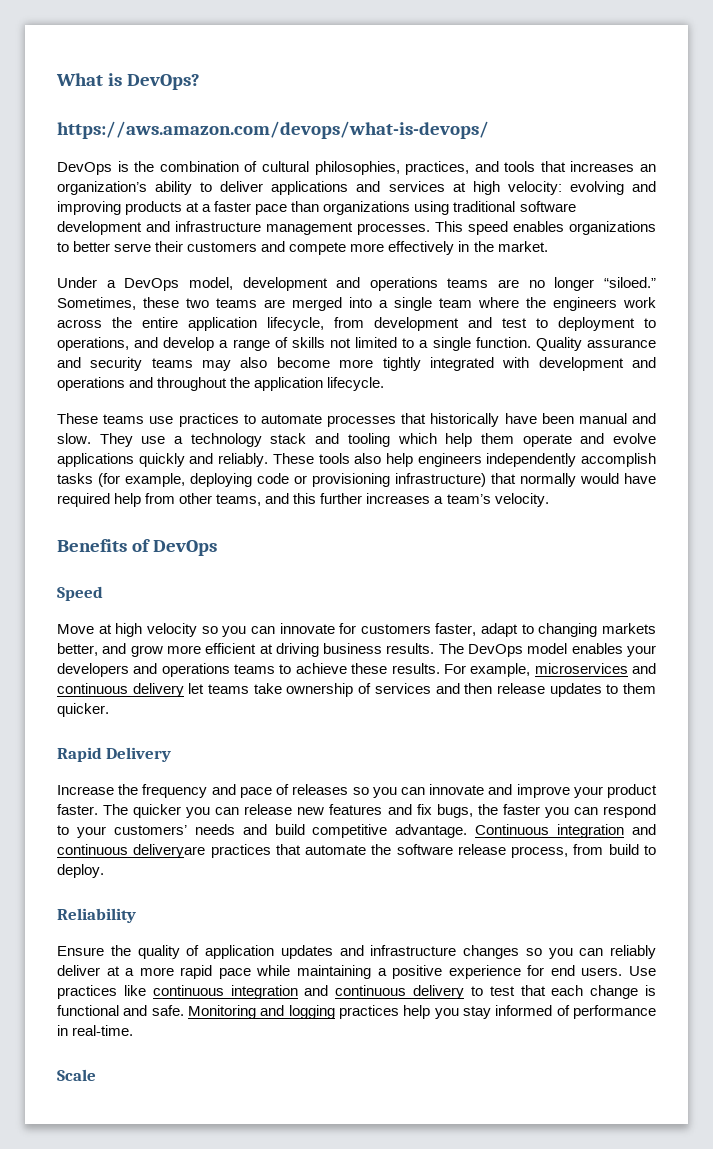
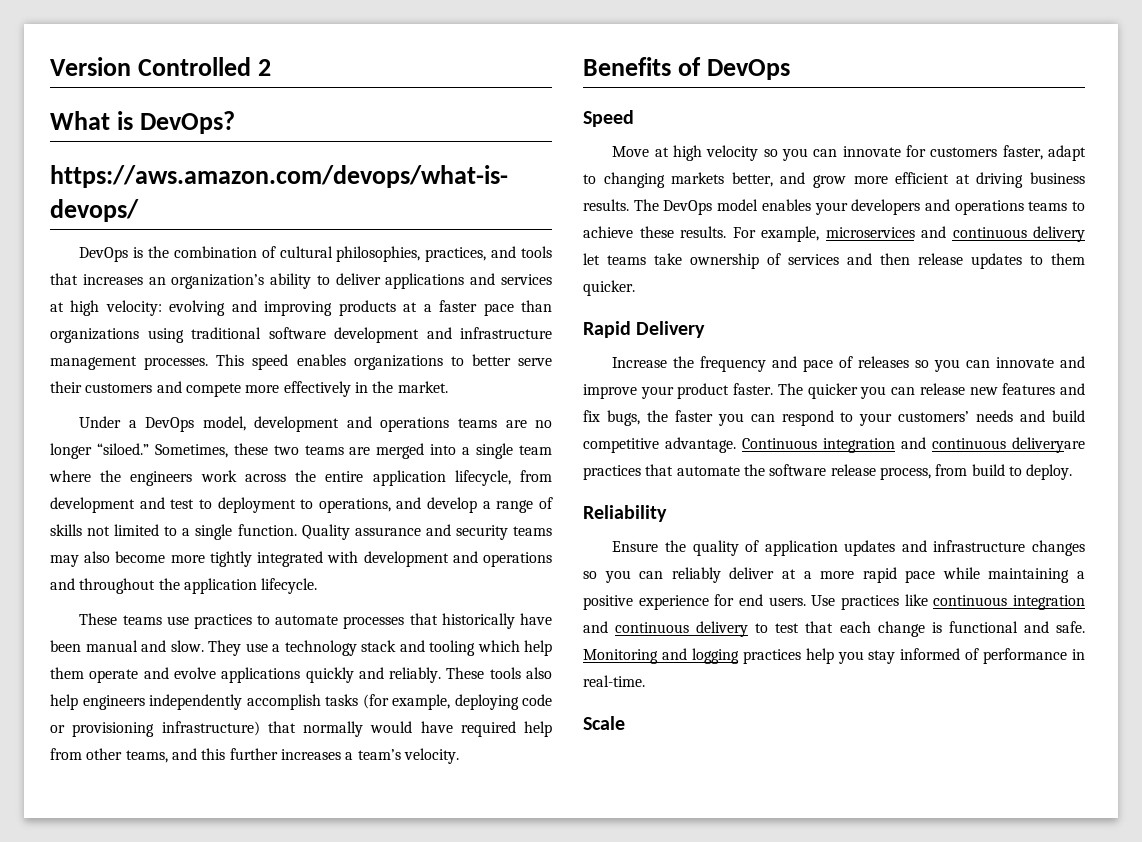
(56, 79) none -> [50,57,272,76] Version Controlled 2 //

